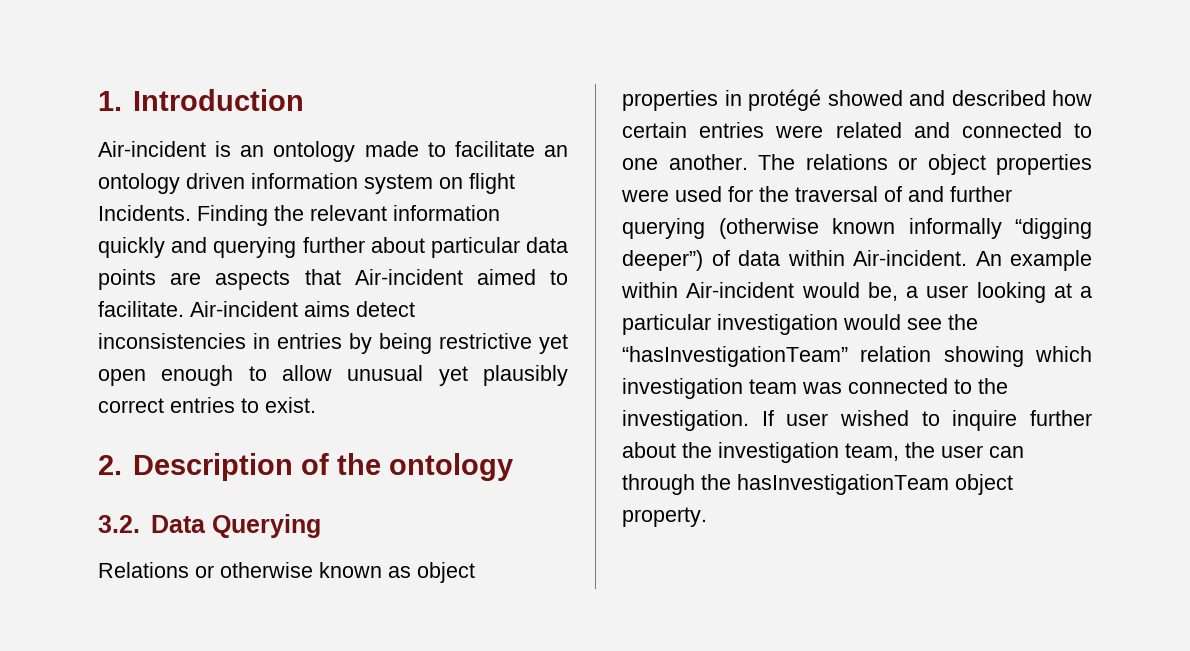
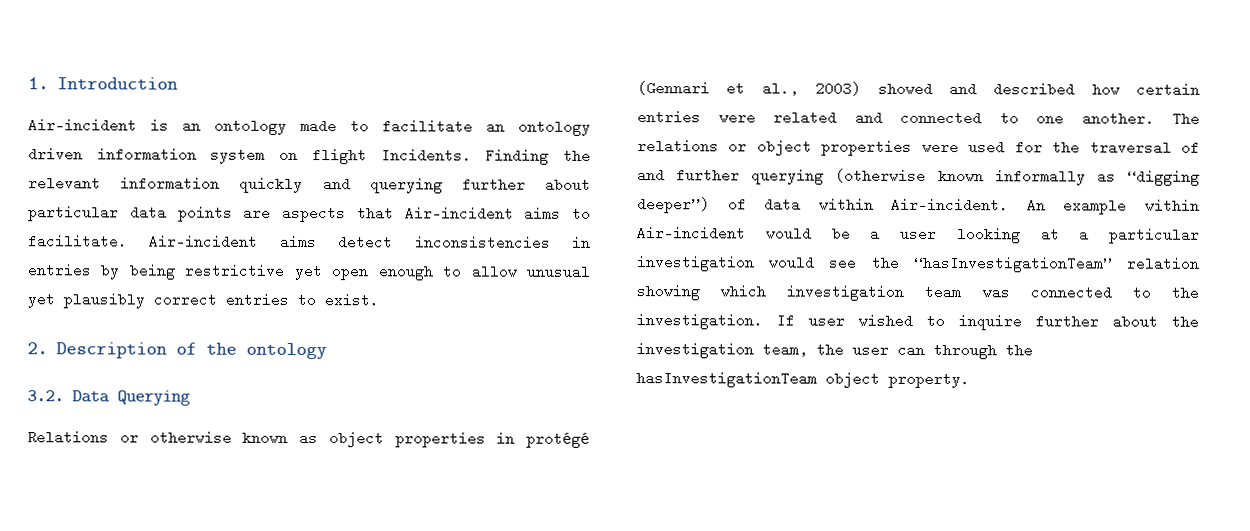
[476,269,536,285] aimed -> [524,206,562,221] aims
(821, 100) none -> [637,81,862,96] (Gennari et al., 2003)
(1002, 228) none -> [1096,169,1116,184] as
[867,282,898,301] be, -> [831,226,851,241] be

